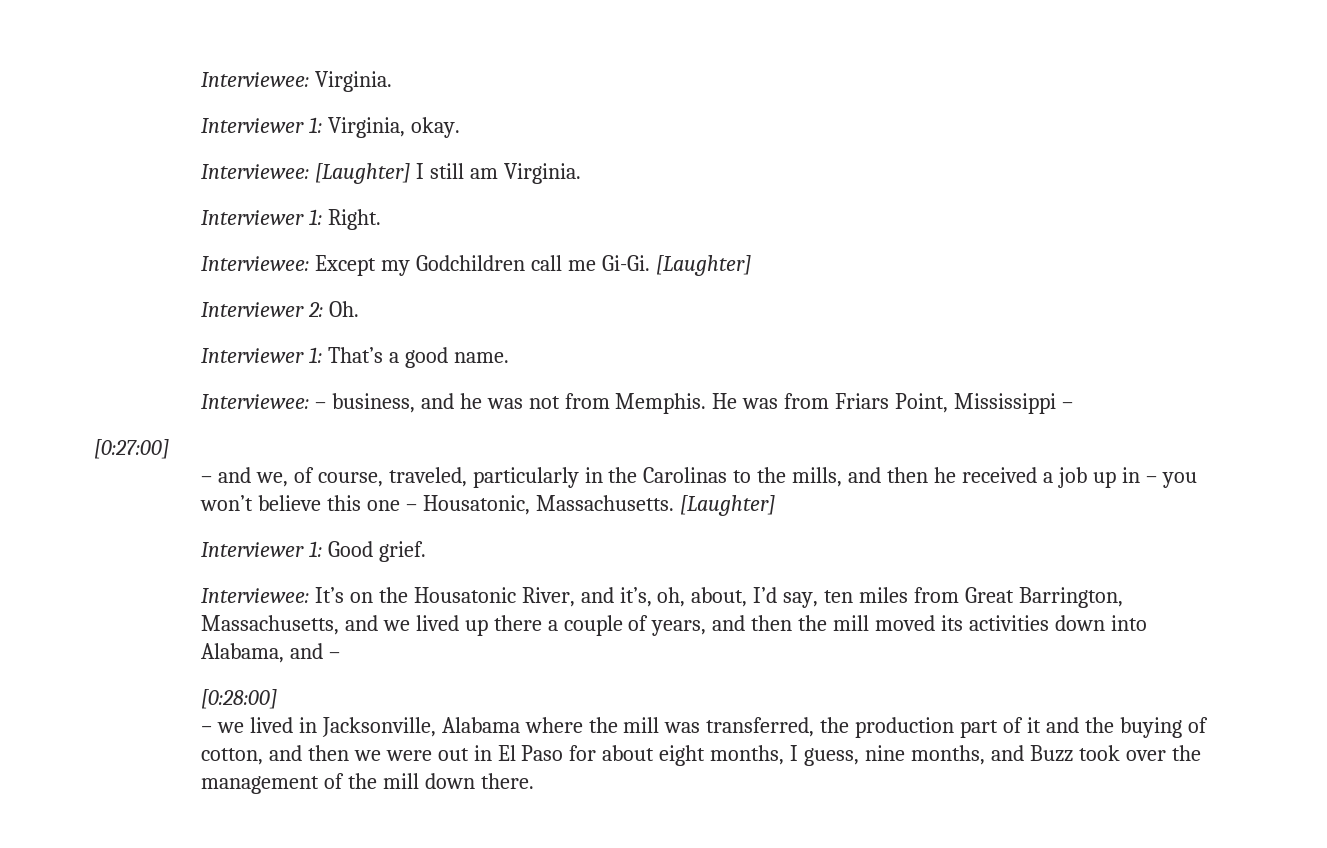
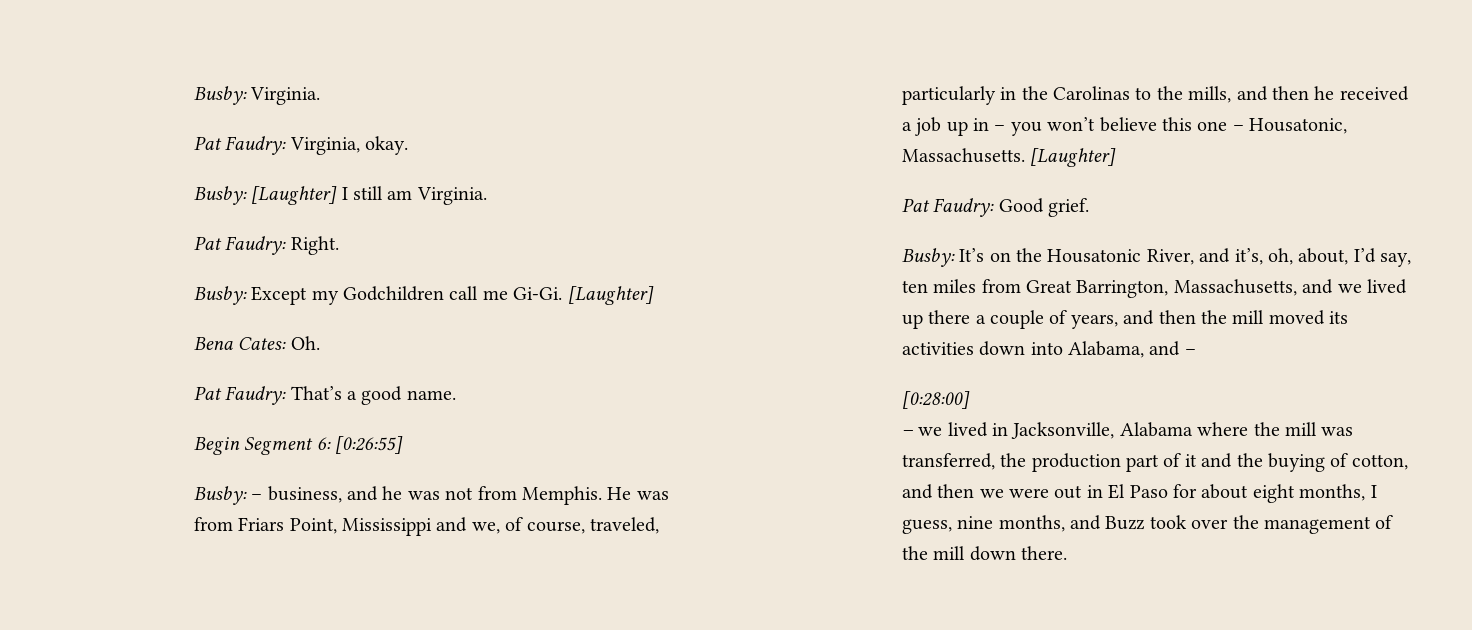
[200,71,392,92] [200,117,322,133] Interviewee: Virginia. // Interviewer 1: -> [193,86,321,105] [193,136,287,155] Busby: Virginia. // Pat Faudry:
[200,164,309,179] Interviewee: -> [193,186,247,205] Busby:
[200,209,322,225] Interviewer 1: -> [193,236,287,255] Pat Faudry:
[200,256,309,271] Interviewee: -> [193,286,247,305] Busby:
[200,302,323,317] Interviewer 2: -> [193,337,287,350] Bena Cates:
[200,347,322,363] Interviewer 1: -> [193,386,287,405] Pat Faudry:
[200,394,309,409] Interviewee: -> [193,436,404,455] [193,486,247,505] Begin Segment 6: [0:26:55] // Busby:
[1062,402,1074,409] [94,439,169,459] [200,476,212,483] – // [0:27:00] // – -> (433, 527) none
[200,541,322,557] Interviewer 1: -> [901,198,995,217] Pat Faudry:
[200,588,309,603] Interviewee: -> [901,248,955,267] Busby:

